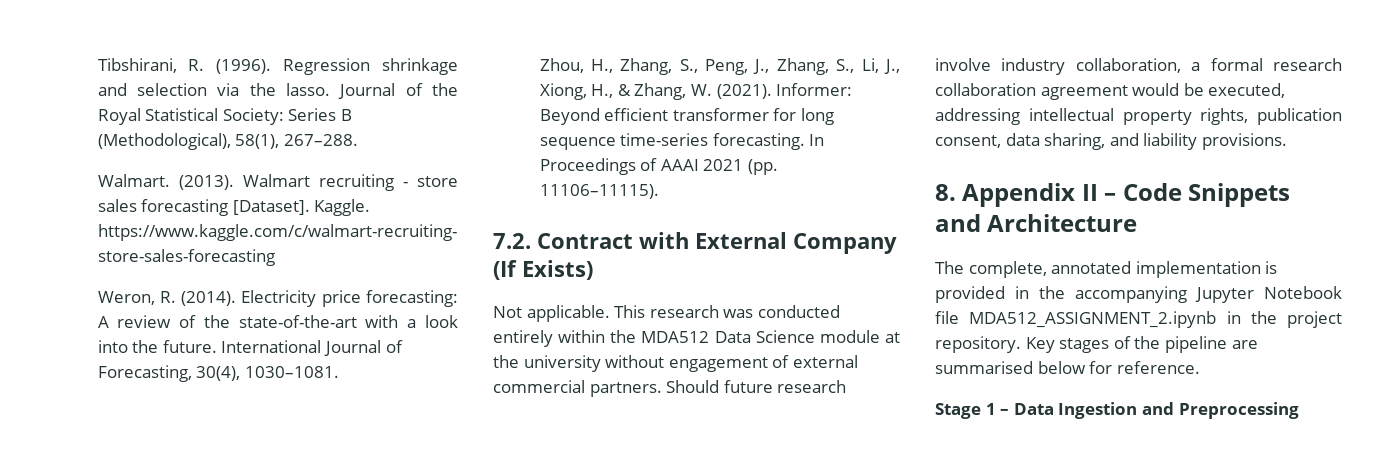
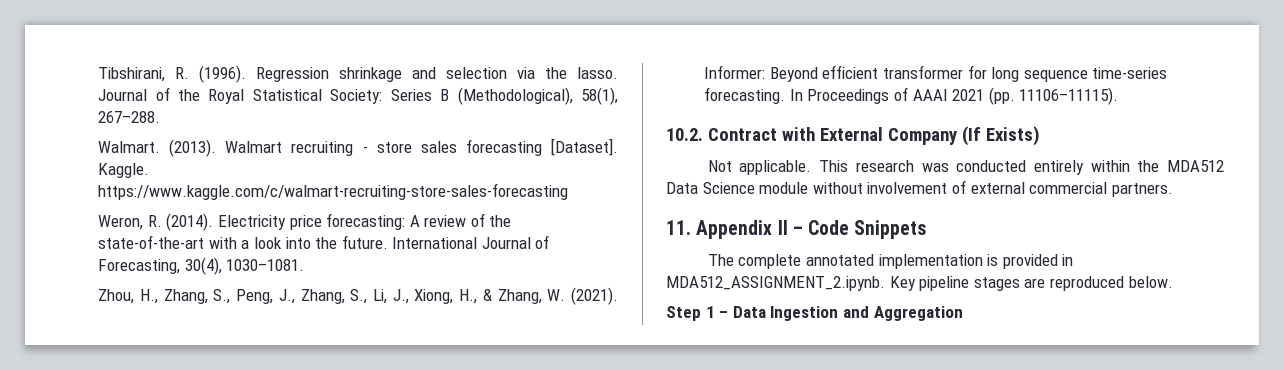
[493,233,531,249] 7.2. -> [666,128,703,141] 10.2.
[885,332,900,343] [493,355,768,372] at the university without engagement -> [812,182,948,194] without involvement
[666,380,847,393] [935,58,1342,75] [935,83,1286,100] [935,108,1342,125] [935,133,1287,150] [935,184,956,201] Should future research involve industry collaboration, a formal research collaboration agreement would be executed, addressing intellectual property rights, publication consent, data sharing, and liability provisions. // 8. -> [666,220,691,235] // 11.
[935,214,1138,232] and Architecture -> (927, 229) none
[968,261,1047,278] complete, -> [738,254,802,269] complete
[1039,286,1342,303] [935,311,1342,328] [935,336,1258,353] [935,361,1200,374] [935,403,981,419] the accompanying Jupyter Notebook file MDA512_ASSIGNMENT_2.ipynb in the project repository. Key stages of the pipeline are summarised below for reference. // Stage -> [666,276,1173,291] [666,306,701,321] MDA512_ASSIGNMENT_2.ipynb. Key pipeline stages are reproduced below. // Step
[1178,402,1299,419] Preprocessing -> [873,306,963,321] Aggregation

